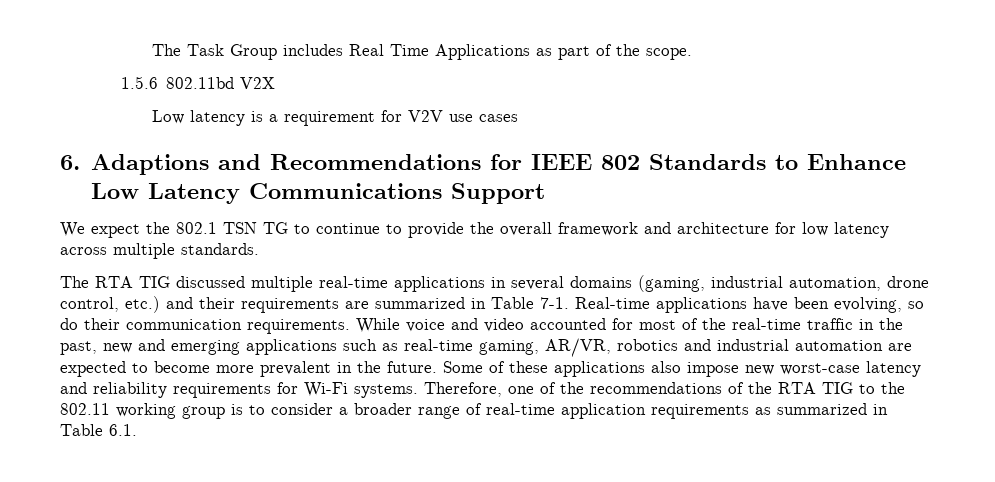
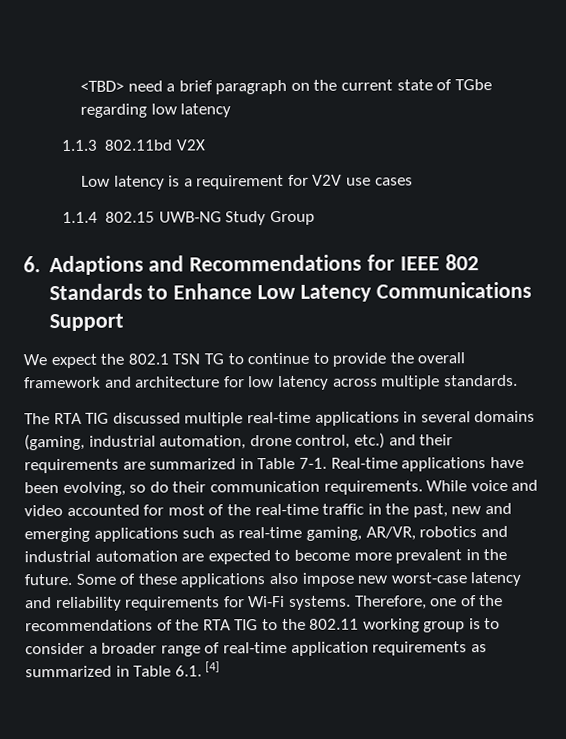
[151,44,692,60] [121,76,159,89] The Task Group includes Real Time Applications as part of the scope. // 1.5.6 -> [79,79,492,95] [79,103,232,118] [60,139,98,152] <TBD> need a brief paragraph on the current state of TGbe regarding low latency // 1.1.3
(518, 118) none -> [61,210,315,226] // 1.1.4 802.15 UWB-NG Study Group
(137, 430) none -> [205,661,221,673] [4]

